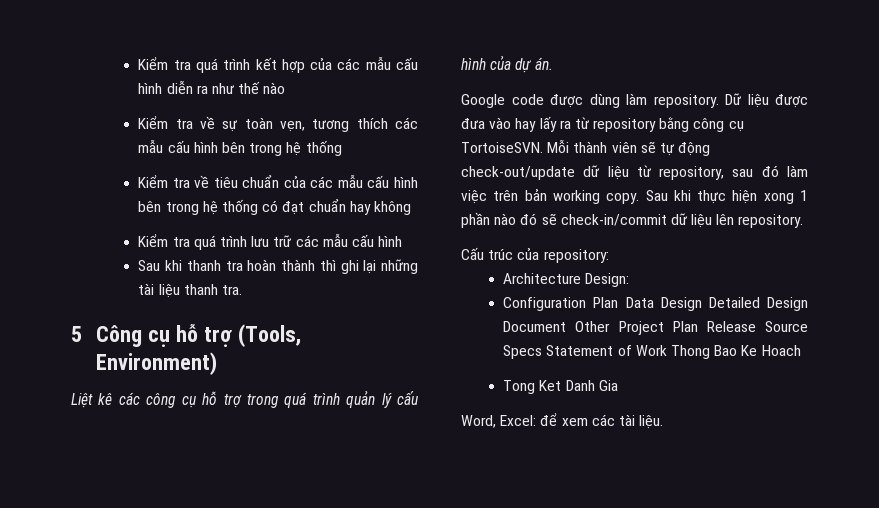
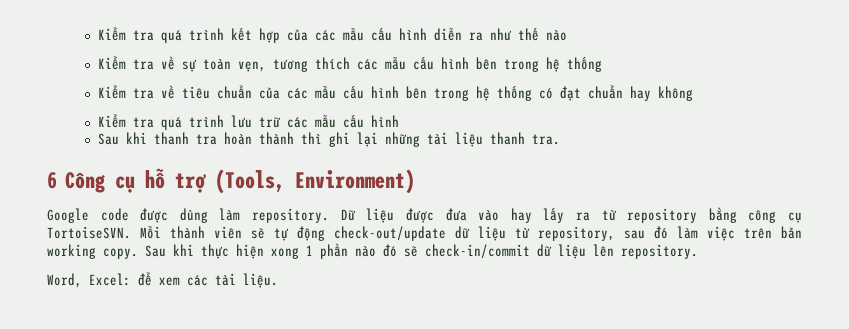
[71,326,82,342] 5 -> [47,172,57,189] 6
[71,390,418,408] [461,55,553,73] // Liệt kê các công cụ hỗ trợ trong quá trình quản lý cấu hình của dự án. -> (415, 181) none
[461,247,609,263] [503,273,630,287] [503,297,808,311] [503,321,808,335] [503,345,801,359] [503,380,618,394] // Cấu trúc của repository: // Architecture Design: // Configuration Plan Data Design Detailed Design Document Other Project Plan Release Source Specs Statement of Work Thong Bao Ke Hoach // Tong Ket Danh Gia -> (698, 251) none

